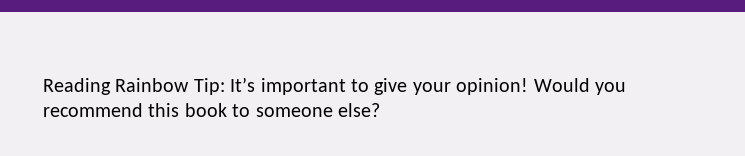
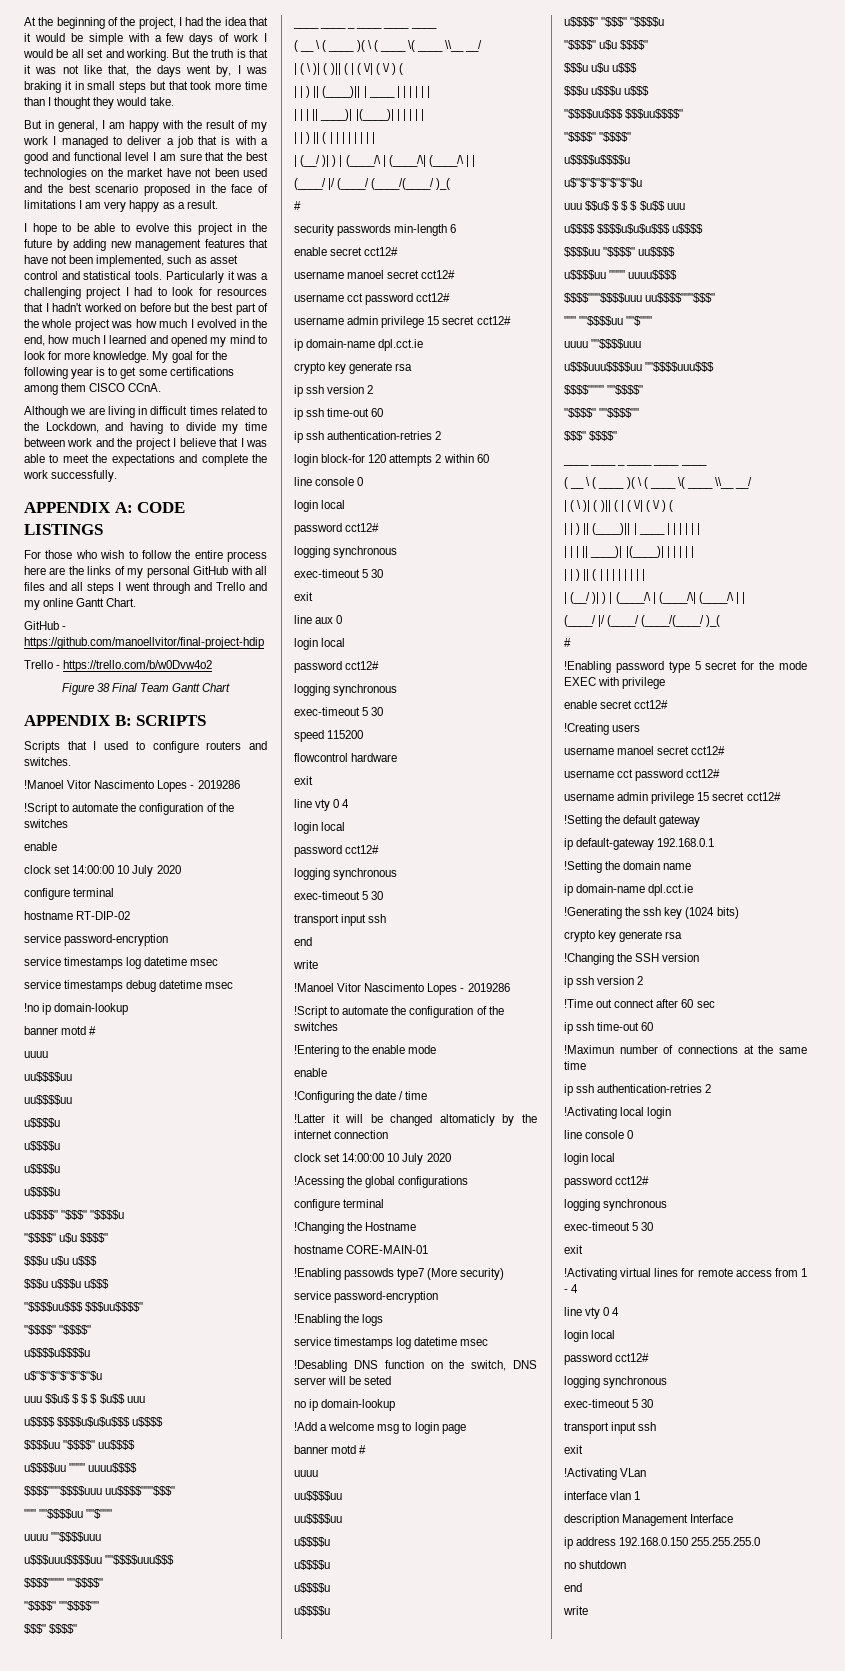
[43,77,626,95] [43,103,380,117] Reading Rainbow Tip: It’s important to give your opinion! Would you recommend this book to someone else? -> [24,17,269,29] [24,33,267,45] [23,49,268,61] [24,65,267,77] [24,81,267,93] [24,97,174,109] [24,120,267,132] [23,136,269,148] [24,152,268,164] [24,168,267,180] [24,184,268,196] [24,200,218,212] [24,223,267,235] [24,239,268,251] [24,255,238,267] [24,271,268,283] [24,287,267,299] [24,303,268,315] [24,319,267,331] [24,335,267,347] [24,351,227,363] [24,367,234,379] [24,383,162,395] [24,406,267,418] [24,422,267,434] [24,438,267,450] [24,454,267,466] [23,470,118,482] [24,502,186,513] [24,524,103,535] [24,550,267,562] [24,566,267,578] [24,582,267,594] [24,598,137,610] [24,621,67,630] [24,637,264,649] [24,660,213,672] [61,683,231,695] [24,715,207,726] [24,741,267,753] [24,757,71,766] [24,780,240,792] [24,803,234,815] [24,819,68,828] [24,842,57,851] [24,865,181,877] [24,888,115,900] [24,911,131,920] [24,934,169,946] [24,957,219,969] [24,980,234,992] [24,1003,129,1015] [24,1026,97,1035] [24,1051,48,1058] [24,1072,72,1082] [24,1095,72,1105] [24,1118,60,1128] [24,1141,60,1151] [24,1164,60,1174] [24,1187,60,1197] [24,1210,125,1220] [24,1233,109,1243] [24,1256,98,1266] [24,1279,110,1289] [24,1302,144,1312] [24,1325,92,1335] [24,1348,90,1358] [24,1371,102,1381] [24,1394,145,1404] [24,1417,164,1427] [24,1440,136,1450] [24,1463,138,1473] [24,1486,176,1496] [24,1509,113,1519] [24,1532,102,1542] [24,1555,175,1565] [24,1578,104,1588] [24,1601,100,1611] [24,1624,78,1634] [293,26,437,29] [294,40,315,52] [316,40,483,52] [294,63,404,75] [294,86,431,98] [294,109,425,121] [294,132,376,144] [294,155,476,167] [294,178,451,190] [294,201,301,210] [294,224,457,236] [294,247,399,256] [294,270,456,279] [294,293,451,305] [294,316,511,328] [294,339,424,351] [294,362,413,374] [294,385,374,397] [294,408,384,420] [294,431,442,443] [294,454,489,466] [294,477,364,486] [294,500,346,512] [294,523,380,535] [294,546,398,558] [294,569,384,578] [294,592,313,601] [294,615,343,624] [294,638,346,650] [294,661,380,673] [294,684,398,696] [294,707,384,716] [294,730,364,742] [294,753,398,762] [294,776,313,785] [294,799,350,811] [294,822,346,834] [294,845,380,857] [294,868,398,880] [294,891,384,900] [294,914,387,926] [294,937,312,946] [293,960,318,969] [294,983,510,995] [294,1006,504,1018] [294,1022,338,1031] [294,1045,437,1057] [294,1068,327,1077] [294,1091,428,1103] [294,1114,537,1126] [294,1130,389,1139] [294,1153,451,1165] [294,1176,469,1188] [294,1199,385,1211] [294,1222,417,1234] [294,1245,429,1254] [294,1268,505,1280] [294,1291,439,1303] [294,1314,384,1326] [294,1337,489,1349] [294,1360,537,1372] [294,1376,392,1385] [294,1399,396,1411] [294,1422,466,1434] [294,1445,367,1454] [294,1470,318,1477] [294,1491,342,1501] [294,1514,342,1524] [294,1537,330,1547] [294,1560,330,1570] [294,1583,330,1593] [294,1606,330,1616] [564,17,665,27] [564,40,649,50] [564,63,638,73] [564,86,650,96] [564,109,684,119] [564,132,632,142] [564,155,630,165] [564,178,642,188] [564,201,685,211] [564,224,704,234] [564,247,676,257] [564,270,678,280] [564,293,716,303] [564,316,653,326] [564,339,642,349] [564,362,715,372] [564,385,644,395] [564,408,640,418] [564,431,618,441] [563,463,707,466] [564,477,585,489] [586,477,753,489] [564,500,674,512] [564,523,701,535] [564,546,695,558] [564,569,646,581] [564,592,746,604] [564,615,721,627] [564,638,571,647] [564,661,807,673] [564,677,666,689] [564,700,669,709] [564,723,641,735] [564,746,726,755] [564,769,721,781] [564,792,781,804] [564,815,701,827] [564,838,715,850] [564,861,692,873] [564,884,694,896] [564,907,739,919] [564,930,683,942] [564,953,700,965] [564,976,644,988] [564,999,715,1008] [564,1022,654,1034] [564,1045,807,1054] [564,1061,586,1070] [564,1084,712,1096] [564,1107,672,1119] [564,1130,634,1139] [564,1153,616,1165] [564,1176,650,1188] [564,1199,668,1211] [564,1222,654,1231] [564,1245,583,1254] [564,1268,807,1280] [564,1284,579,1293] [564,1307,620,1319] [564,1330,616,1342] [564,1353,650,1365] [564,1376,668,1388] [564,1399,654,1408] [564,1422,657,1434] [564,1445,583,1454] [564,1468,647,1480] [564,1491,641,1500] [564,1514,734,1526] [564,1537,761,1549] [564,1560,627,1569] [564,1583,582,1592] [563,1606,588,1615] At the beginning of the project, I had the idea that it would be simple with a few days of work I would be all set and working. But the truth is that it was not like that, the days went by, I was braking it in small steps but that took more time than I thought they would take. // But in general, I am happy with the result of my work I managed to deliver a job that is with a good and functional level I am sure that the best technologies on the market have not been used and the best scenario proposed in the face of limitations I am very happy as a result. // I hope to be able to evolve this project in the future by adding new management features that have not been implemented, such as asset control and statistical tools. Particularly it was a challenging project I had to look for resources that I hadn't worked on before but the best part of the whole project was how much I evolved in the end, how much I learned and opened my mind to look for more knowledge. My goal for the following year is to get some certifications among them CISCO CCnA. // Although we are living in difficult times related to the Lockdown, and having to divide my time between work and the project I believe that I was able to meet the expectations and complete the work successfully. // APPENDIX A: CODE LISTINGS // For those who wish to follow the entire process here are the links of my personal GitHub with all files and all steps I went through and Trello and my online Gantt Chart. // GitHub - https://github.com/manoellvitor/final-project-hdip // Trello - https://trello.com/b/w0Dvw4o2 // Figure 38 Final Team Gantt Chart // APPENDIX B: SCRIPTS // Scripts that I used to configure routers and switches. // !Manoel Vitor Nascimento Lopes - 2019286 // !Script to automate the configuration of the switches // enable // clock set 14:00:00 10 July 2020 // configure terminal // hostname RT-DIP-02 // service password-encryption // service timestamps log datetime msec // service timestamps debug datetime msec // !no ip domain-lookup // banner motd # // uuuu // uu$$$$uu // uu$$$$uu // u$$$$u // u$$$$u // u$$$$u // u$$$$u // u$$$$" "$$$" "$$$$u // "$$$$" u$u $$$$" // $$$u u$u u$$$ // $$$u u$$$u u$$$ // "$$$$uu$$$ $$$uu$$$$" // "$$$$" "$$$$" // u$$$$u$$$$u // u$"$"$"$"$"$"$u // uuu $$u$ $ $ $ $u$$ uuu // u$$$$ $$$$u$u$u$$$ u$$$$ // $$$$uu "$$$$" uu$$$$ // u$$$$uu """" uuuu$$$$ // $$$$"""$$$$uuu uu$$$$"""$$$" // """ ""$$$$uu ""$""" // uuuu ""$$$$uuu // u$$$uuu$$$$uu ""$$$$uuu$$$ // $$$$"""" ""$$$$" // "$$$$" ""$$$$"" // $$$" $$$$" // ____ ____ _ ____ ____ ____ // ( __ \ ( ____ )( \ ( ____ \( ____ \\__ __/ // | ( \ )| ( )|| ( | ( \/| ( \/ ) ( // | | ) || (____)|| | ____ | | | | | | // | | | || ____)| |(____)| | | | | | // | | ) || ( | | | | | | | | // | (__/ )| ) | (____/\ | (____/\| (____/\ | | // (____/ |/ (____/ (____/(____/ )_( // # // security passwords min-length 6 // enable secret cct12# // username manoel secret cct12# // username cct password cct12# // username admin privilege 15 secret cct12# // ip domain-name dpl.cct.ie // crypto key generate rsa // ip ssh version 2 // ip ssh time-out 60 // ip ssh authentication-retries 2 // login block-for 120 attempts 2 within 60 // line console 0 // login local // password cct12# // logging synchronous // exec-timeout 5 30 // exit // line aux 0 // login local // password cct12# // logging synchronous // exec-timeout 5 30 // speed 115200 // flowcontrol hardware // exit // line vty 0 4 // login local // password cct12# // logging synchronous // exec-timeout 5 30 // transport input ssh // end // write // !Manoel Vitor Nascimento Lopes - 2019286 // !Script to automate the configuration of the switches // !Entering to the enable mode // enable // !Configuring the date / time // !Latter it will be changed altomaticly by the internet connection // clock set 14:00:00 10 July 2020 // !Acessing the global configurations // configure terminal // !Changing the Hostname // hostname CORE-MAIN-01 // !Enabling passowds type7 (More security) // service password-encryption // !Enabling the logs // service timestamps log datetime msec // !Desabling DNS function on the switch, DNS server will be seted // no ip domain-lookup // !Add a welcome msg to login page // banner motd # // uuuu // uu$$$$uu // uu$$$$uu // u$$$$u // u$$$$u // u$$$$u // u$$$$u // u$$$$" "$$$" "$$$$u // "$$$$" u$u $$$$" // $$$u u$u u$$$ // $$$u u$$$u u$$$ // "$$$$uu$$$ $$$uu$$$$" // "$$$$" "$$$$" // u$$$$u$$$$u // u$"$"$"$"$"$"$u // uuu $$u$ $ $ $ $u$$ uuu // u$$$$ $$$$u$u$u$$$ u$$$$ // $$$$uu "$$$$" uu$$$$ // u$$$$uu """" uuuu$$$$ // $$$$"""$$$$uuu uu$$$$"""$$$" // """ ""$$$$uu ""$""" // uuuu ""$$$$uuu // u$$$uuu$$$$uu ""$$$$uuu$$$ // $$$$"""" ""$$$$" // "$$$$" ""$$$$"" // $$$" $$$$" // ____ ____ _ ____ ____ ____ // ( __ \ ( ____ )( \ ( ____ \( ____ \\__ __/ // | ( \ )| ( )|| ( | ( \/| ( \/ ) ( // | | ) || (____)|| | ____ | | | | | | // | | | || ____)| |(____)| | | | | | // | | ) || ( | | | | | | | | // | (__/ )| ) | (____/\ | (____/\| (____/\ | | // (____/ |/ (____/ (____/(____/ )_( // # // !Enabling password type 5 secret for the mode EXEC with privilege // enable secret cct12# // !Creating users // username manoel secret cct12# // username cct password cct12# // username admin privilege 15 secret cct12# // !Setting the default gateway // ip default-gateway 192.168.0.1 // !Setting the domain name // ip domain-name dpl.cct.ie // !Generating the ssh key (1024 bits) // crypto key generate rsa // !Changing the SSH version // ip ssh version 2 // !Time out connect after 60 sec // ip ssh time-out 60 // !Maximun number of connections at the same time // ip ssh authentication-retries 2 // !Activating local login // line console 0 // login local // password cct12# // logging synchronous // exec-timeout 5 30 // exit // !Activating virtual lines for remote access from 1 - 4 // line vty 0 4 // login local // password cct12# // logging synchronous // exec-timeout 5 30 // transport input ssh // exit // !Activating VLan // interface vlan 1 // description Management Interface // ip address 192.168.0.150 255.255.255.0 // no shutdown // end // write

